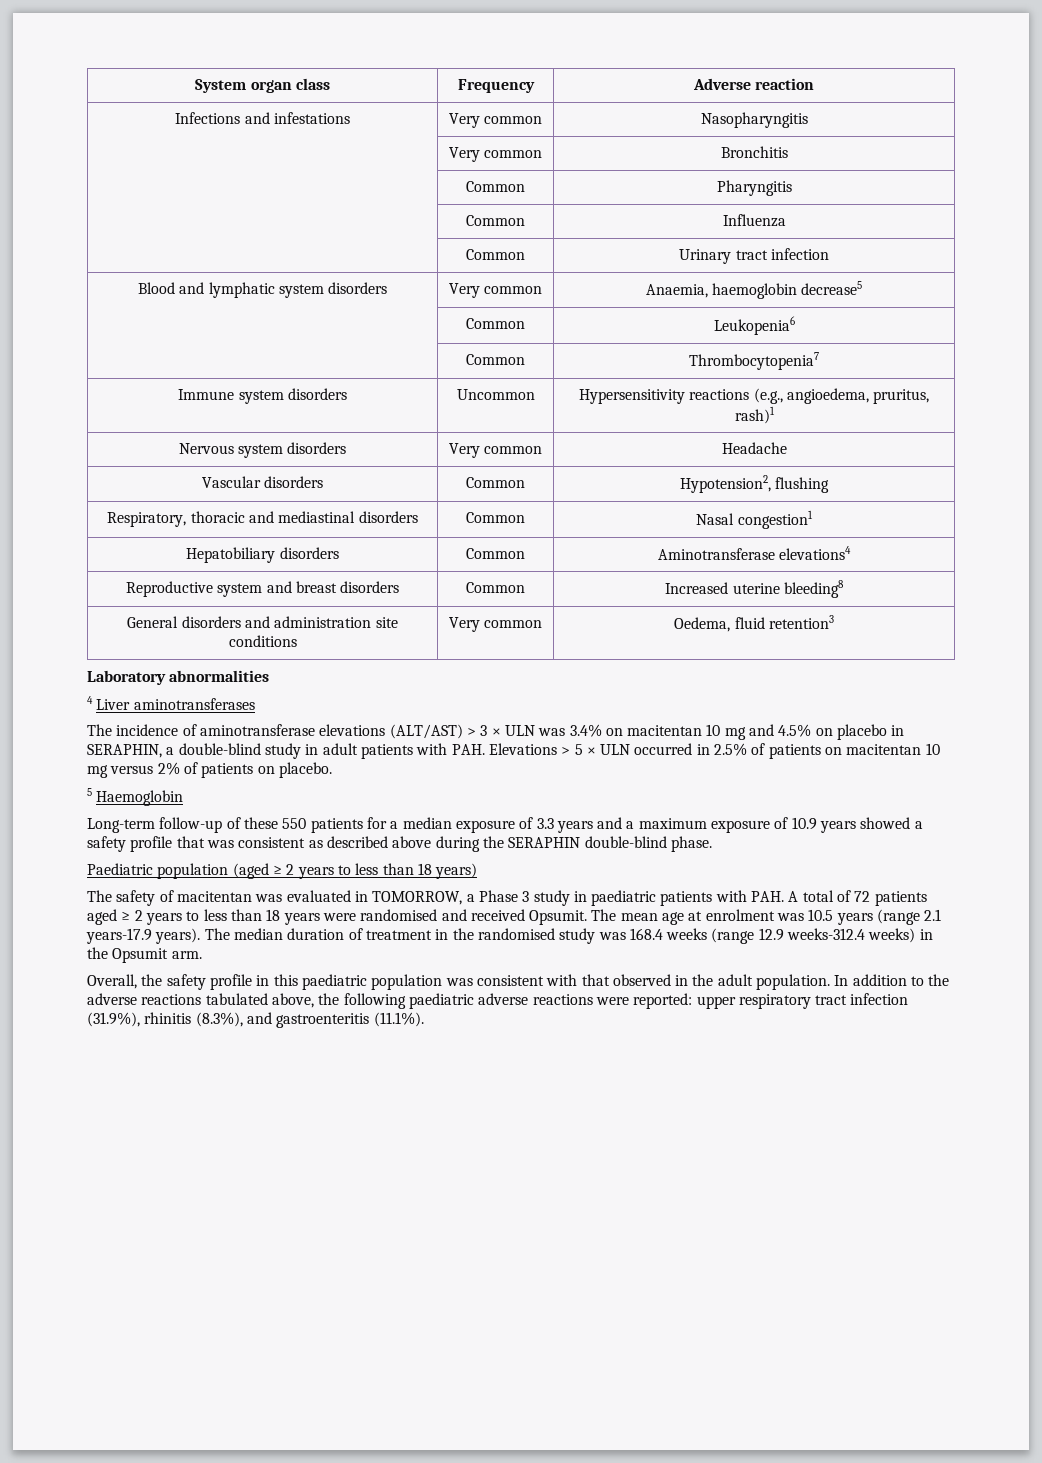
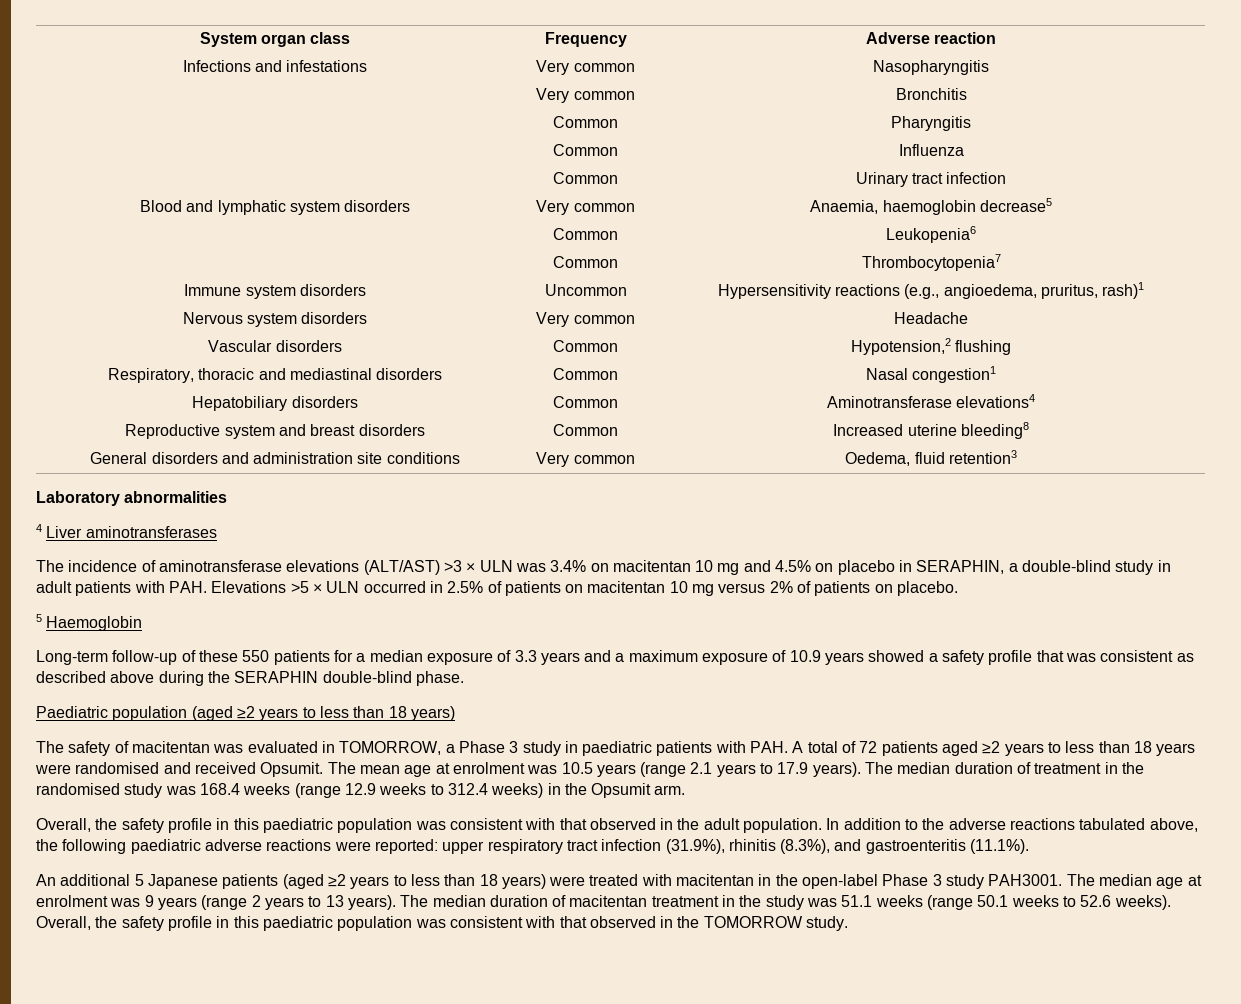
[679,475,771,493] Hypotension2, -> [850,338,951,355] Hypotension,2
[466,725,488,736] > 3 -> [443,560,462,572] >3
[561,744,583,755] > 5 -> [290,581,309,593] >5
[272,864,295,875] ≥ 2 -> [236,706,255,719] ≥2
[121,910,143,921] ≥ 2 -> [982,741,1001,754] ≥2
[86,928,152,944] years-17.9 -> [716,762,809,777] years to 17.9
[787,928,866,940] weeks-312.4 -> [379,783,488,795] weeks to 312.4
(424, 1019) none -> [36,874,1202,889] [36,895,1171,910] [36,916,849,931] // An additional 5 Japanese patients (aged ≥2 years to less than 18 years) were treated with macitentan in the open-label Phase 3 study PAH3001. The median age at enrolment was 9 years (range 2 years to 13 years). The median duration of macitentan treatment in the study was 51.1 weeks (range 50.1 weeks to 52.6 weeks). Overall, the safety profile in this paediatric population was consistent with that observed in the TOMORROW study.

